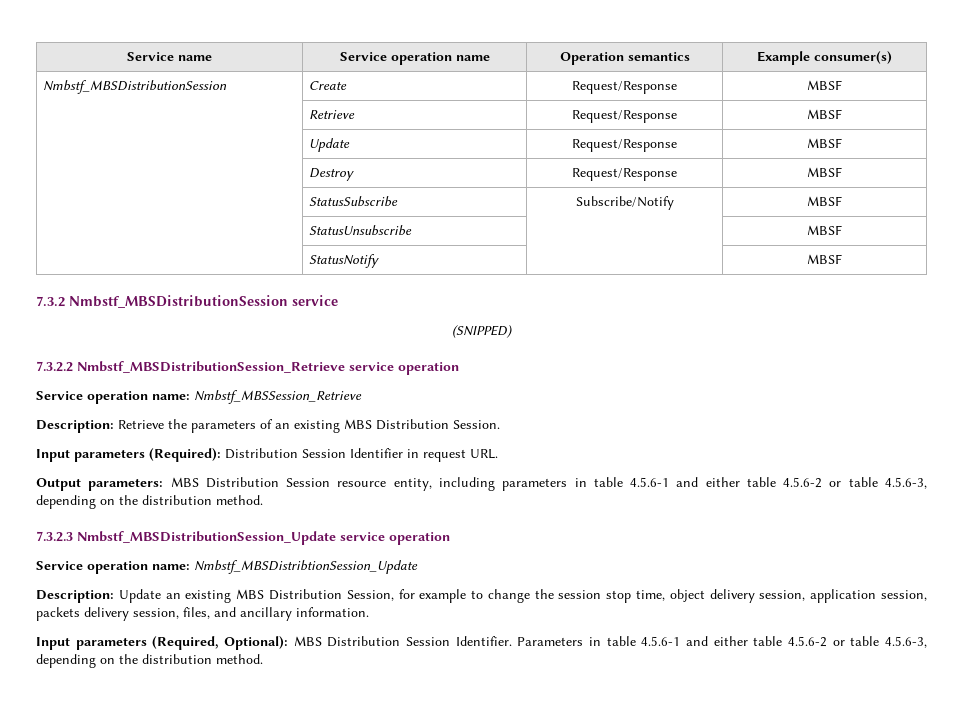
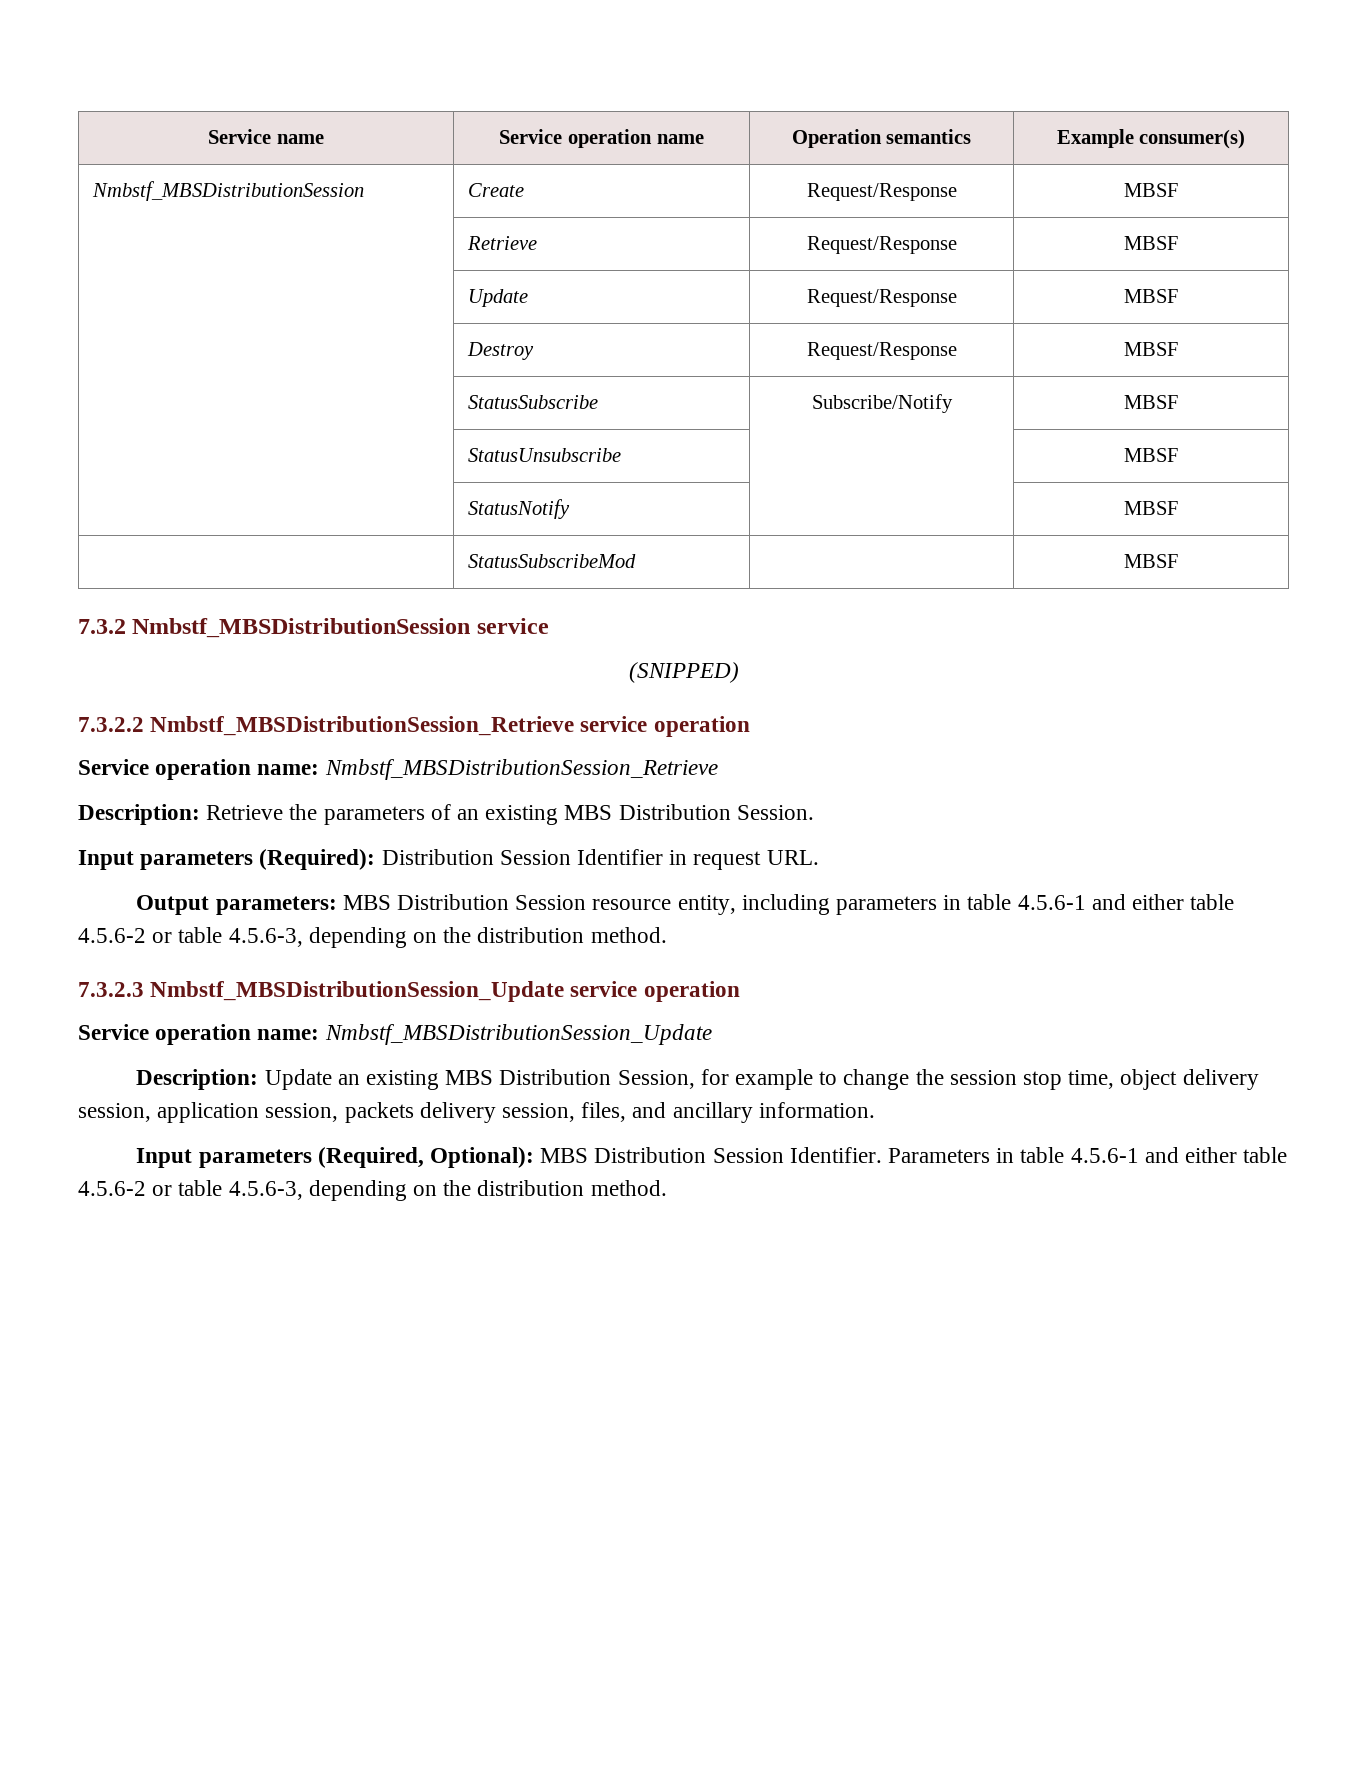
(842, 259) none -> [467,554,636,568] [1124,554,1178,568] // | StatusSubscribeMod | | MBSF
[194,390,362,404] Nmbstf_MBSSession_Retrieve -> [324,759,718,780] Nmbstf_MBSDistributionSession_Retrieve
[194,560,418,574] Nmbstf_MBSDistribtionSession_Update -> [324,1024,712,1045] Nmbstf_MBSDistributionSession_Update

